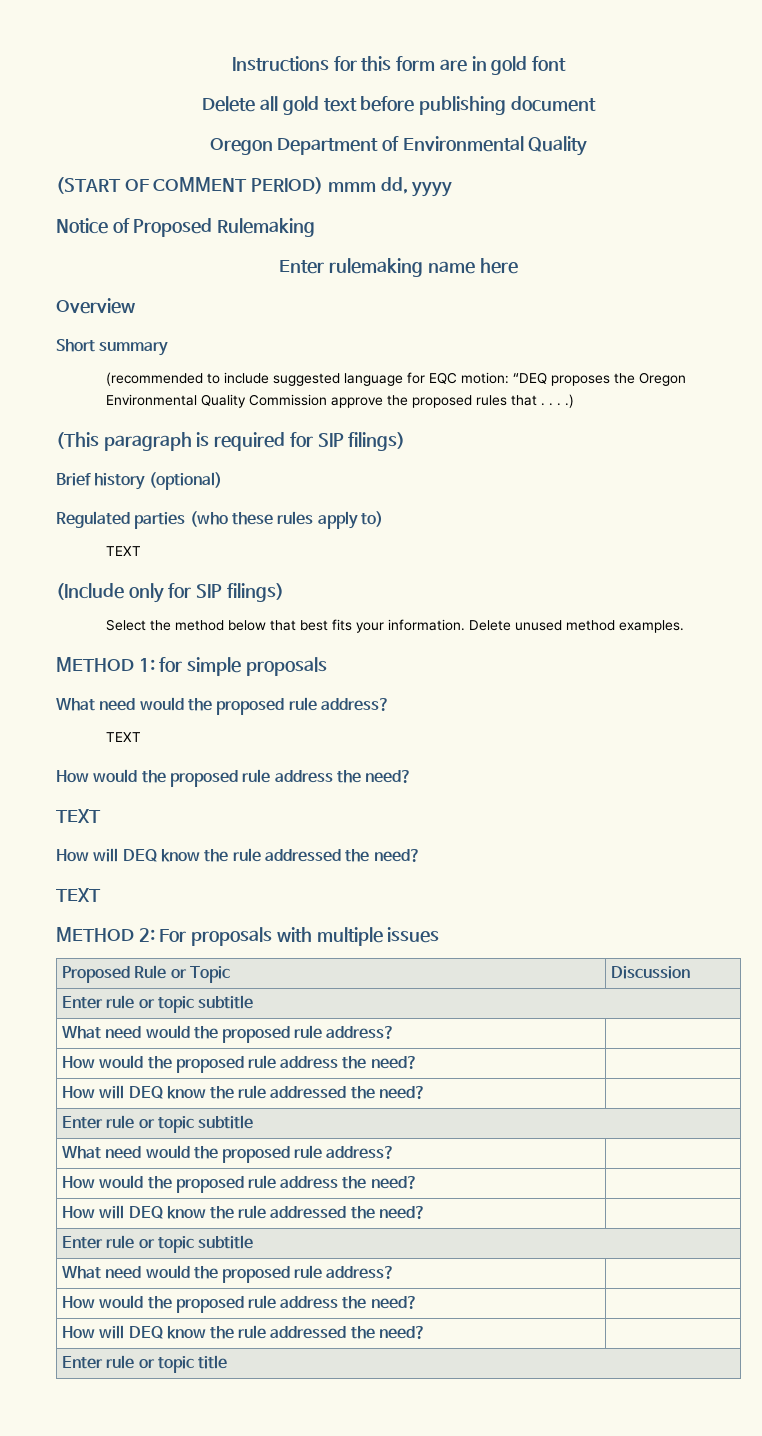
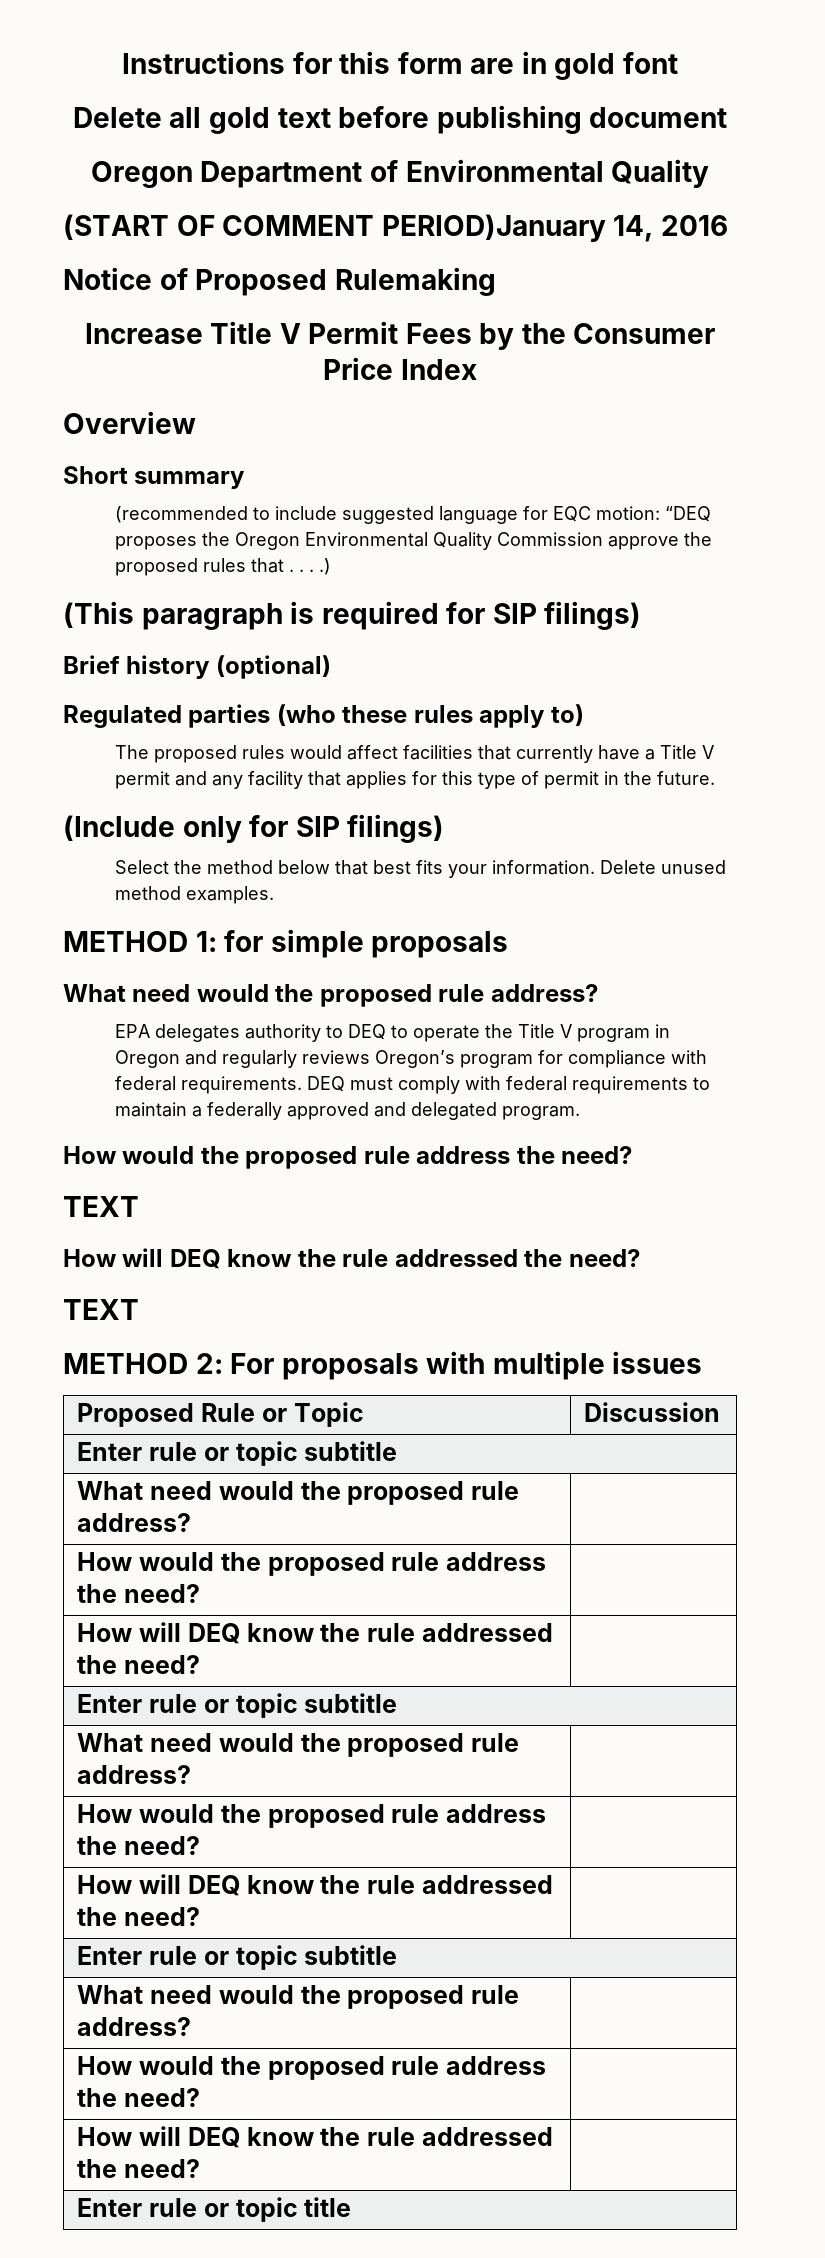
[251,177,453,197] PERIOD) mmm dd, yyyy -> [381,214,728,242] PERIOD)January 14, 2016
[279,258,518,277] Enter rulemaking name here -> [84,321,716,350] [323,357,477,380] Increase Title V Permit Fees by the Consumer Price Index
[106,546,142,556] TEXT -> [115,745,715,763] [115,771,716,789] The proposed rules would affect facilities that currently have a Title V permit and any facility that applies for this type of permit in the future.
[106,732,142,742] TEXT -> [115,1024,671,1042] [115,1050,708,1068] [115,1076,711,1094] [115,1102,581,1120] EPA delegates authority to DEQ to operate the Title V program in Oregon and regularly reviews Oregon’s program for compliance with federal requirements. DEQ must comply with federal requirements to maintain a federally approved and delegated program.

